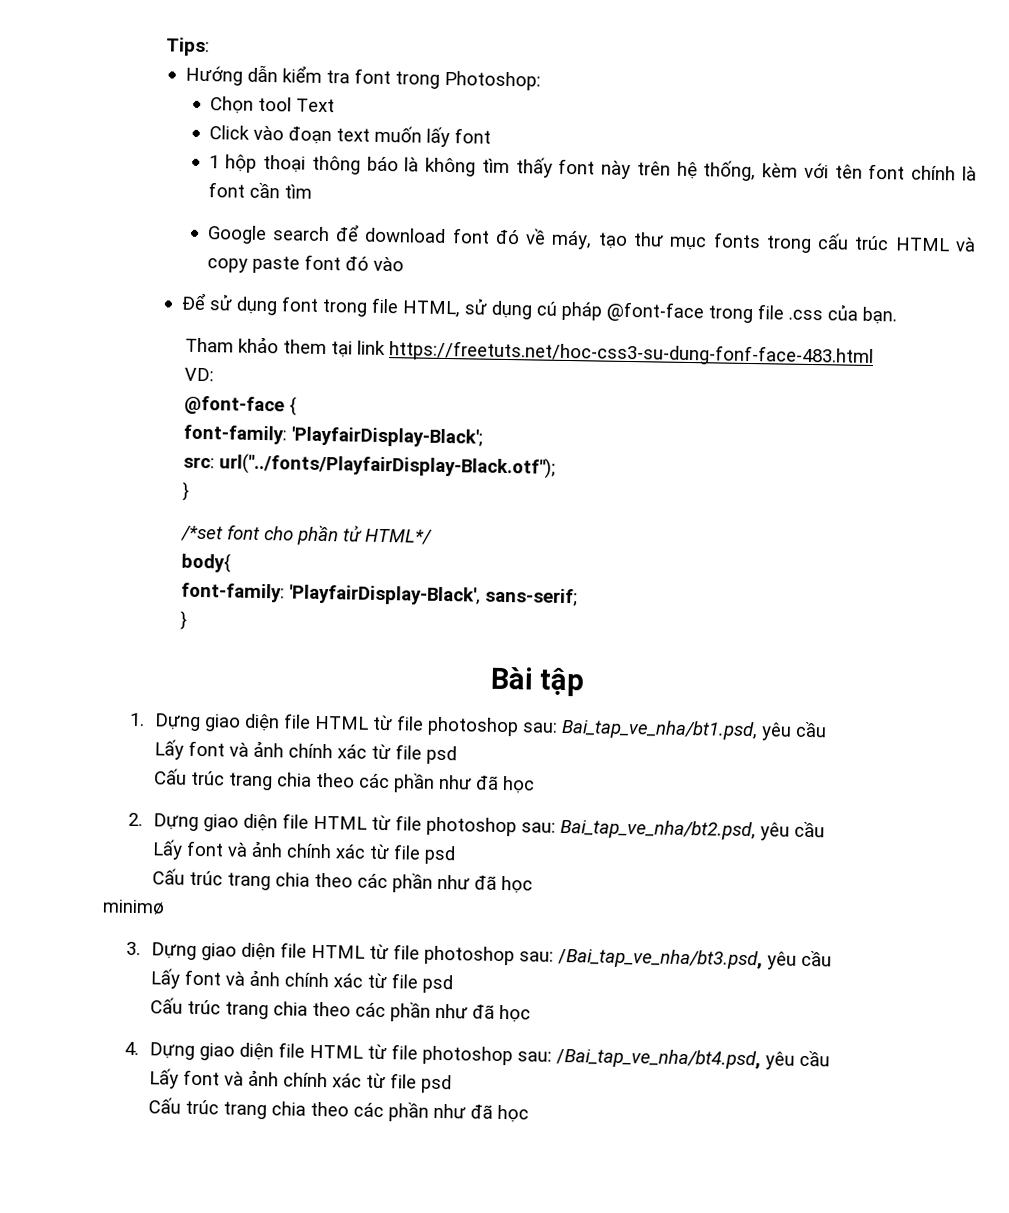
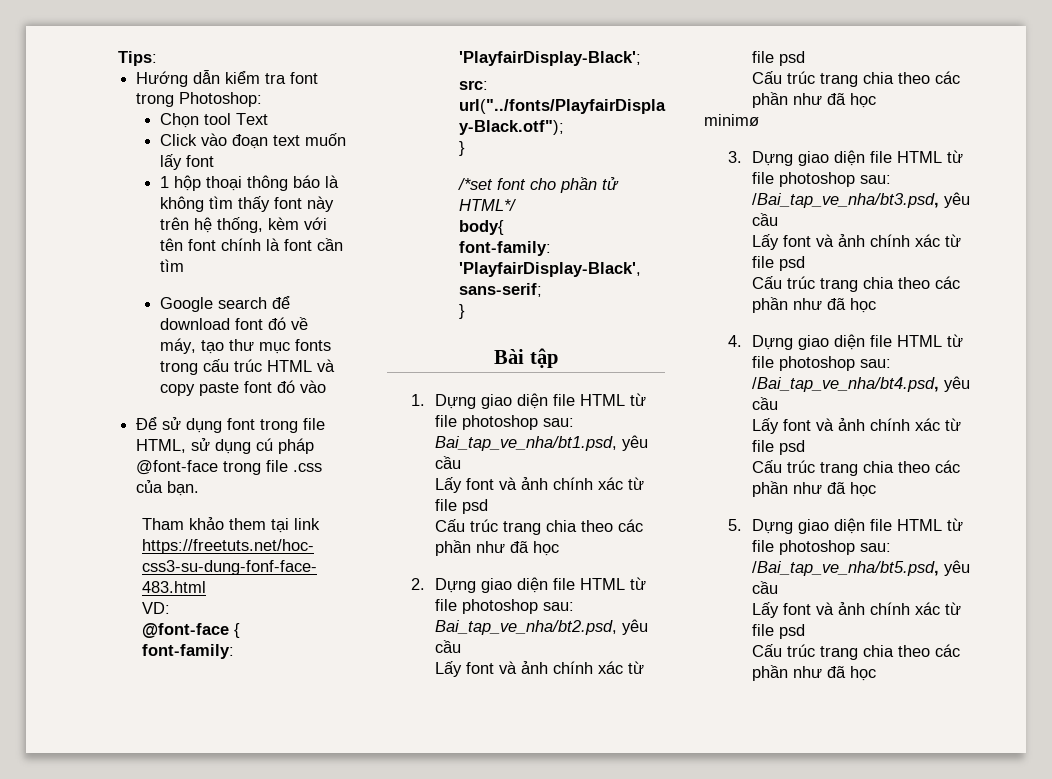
(529, 1113) none -> [727,518,963,534] [751,540,891,555] [751,560,970,576] [751,581,778,594] [751,602,961,618] [751,624,805,639] [751,644,960,660] [751,665,876,681] // 5. Dựng giao diện file HTML từ file photoshop sau: /Bai_tap_ve_nha/bt5.psd, yêu cầu // Lấy font và ảnh chính xác từ file psd // Cấu trúc trang chia theo các phần như đã học

